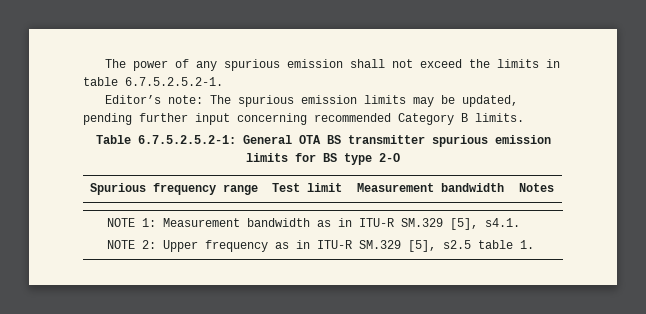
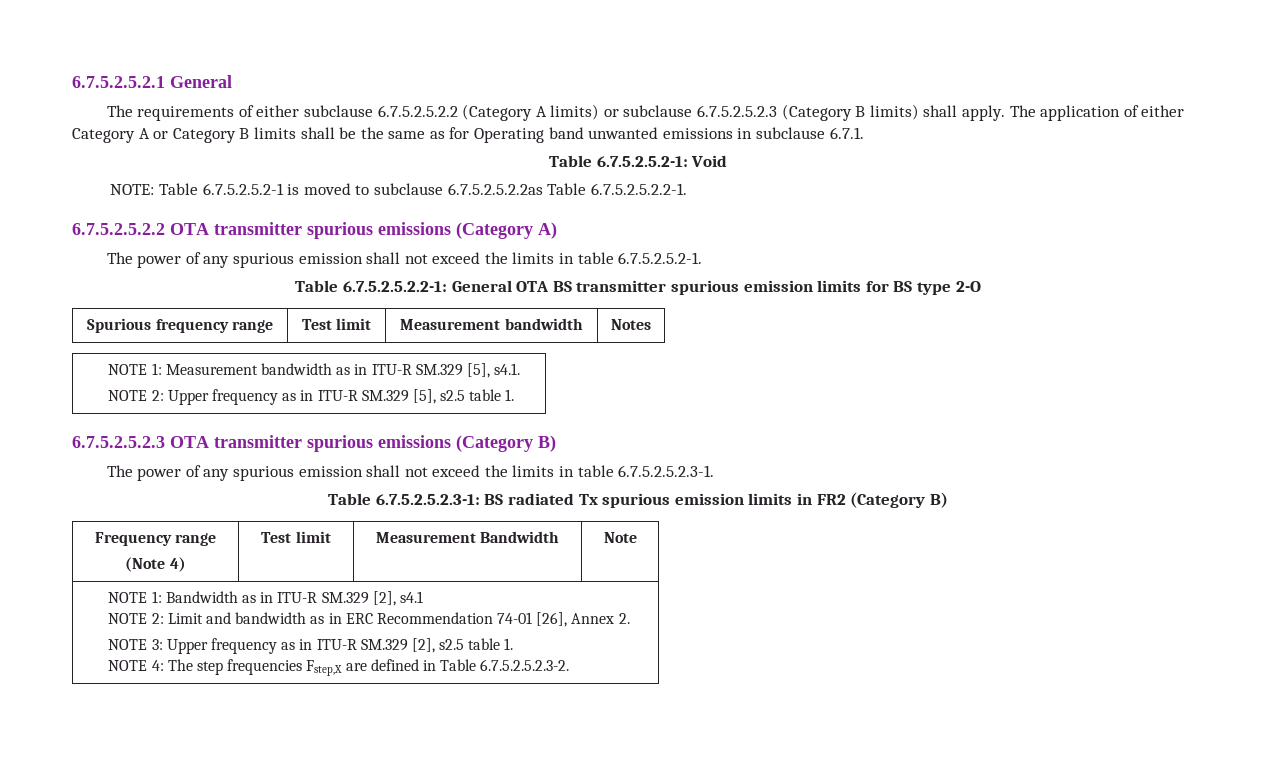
(105, 63) none -> [72,75,232,88] [106,104,1185,121] [72,127,864,143] [548,155,728,167] [110,183,687,195] [72,222,557,239] 6.7.5.2.5.2.1 General // The requirements of either subclause 6.7.5.2.5.2.2 (Category A limits) or subclause 6.7.5.2.5.2.3 (Category B limits) shall apply. The application of either Category A or Category B limits shall be the same as for Operating band unwanted emissions in subclause 6.7.1. // Table 6.7.5.2.5.2-1: Void // NOTE: Table 6.7.5.2.5.2-1 is moved to subclause 6.7.5.2.5.2.2as Table 6.7.5.2.5.2.2-1. // 6.7.5.2.5.2.2 OTA transmitter spurious emissions (Category A) //
[105,95,519,107] [83,113,524,125] [95,135,236,144] // Editor’s note: The spurious emission limits may be updated, pending further input concerning recommended Category B limits. // Table 6.7.5.2.5.2-1: -> [295,280,448,292] // Table 6.7.5.2.5.2.2-1:
(534, 244) none -> [72,435,556,452] [106,465,715,481] [328,492,948,508] [94,532,217,546] [125,557,186,572] [261,531,331,543] [375,531,560,543] [603,532,637,543] [108,591,423,606] [108,612,630,627] [108,638,514,654] [108,659,570,676] // 6.7.5.2.5.2.3 OTA transmitter spurious emissions (Category B) // The power of any spurious emission shall not exceed the limits in table 6.7.5.2.5.2.3-1. // Table 6.7.5.2.5.2.3-1: BS radiated Tx spurious emission limits in FR2 (Category B) // Frequency range // (Note 4) | Test limit | Measurement Bandwidth | Note // NOTE 1: Bandwidth as in ITU-R SM.329 [2], s4.1 // NOTE 2: Limit and bandwidth as in ERC Recommendation 74-01 [26], Annex 2. // NOTE 3: Upper frequency as in ITU-R SM.329 [2], s2.5 table 1. // NOTE 4: The step frequencies Fstep,X are defined in Table 6.7.5.2.5.2.3-2.

